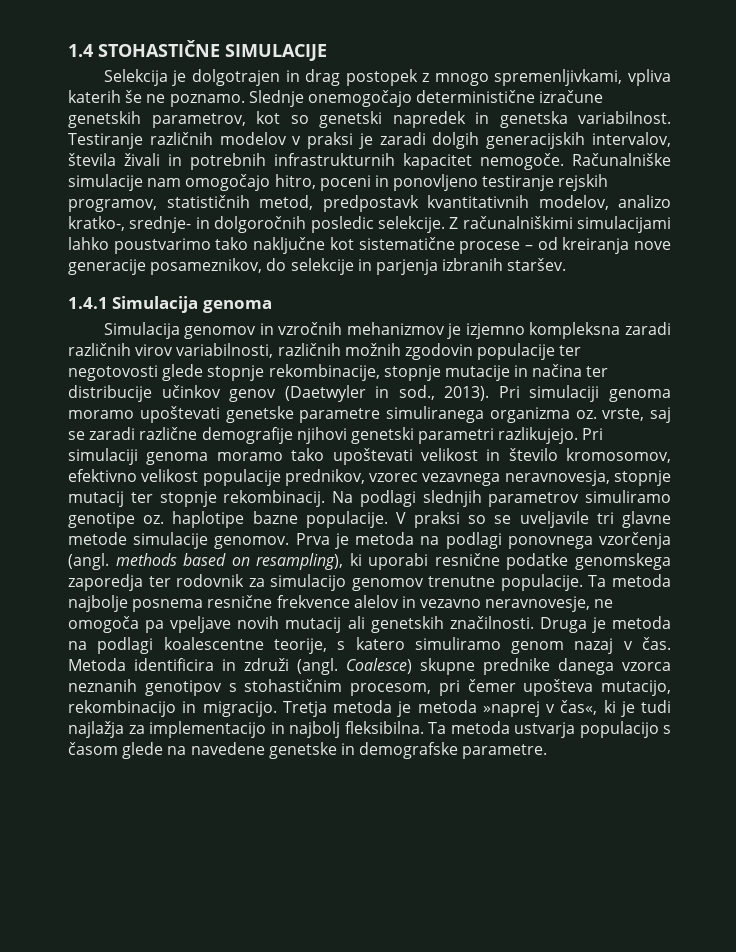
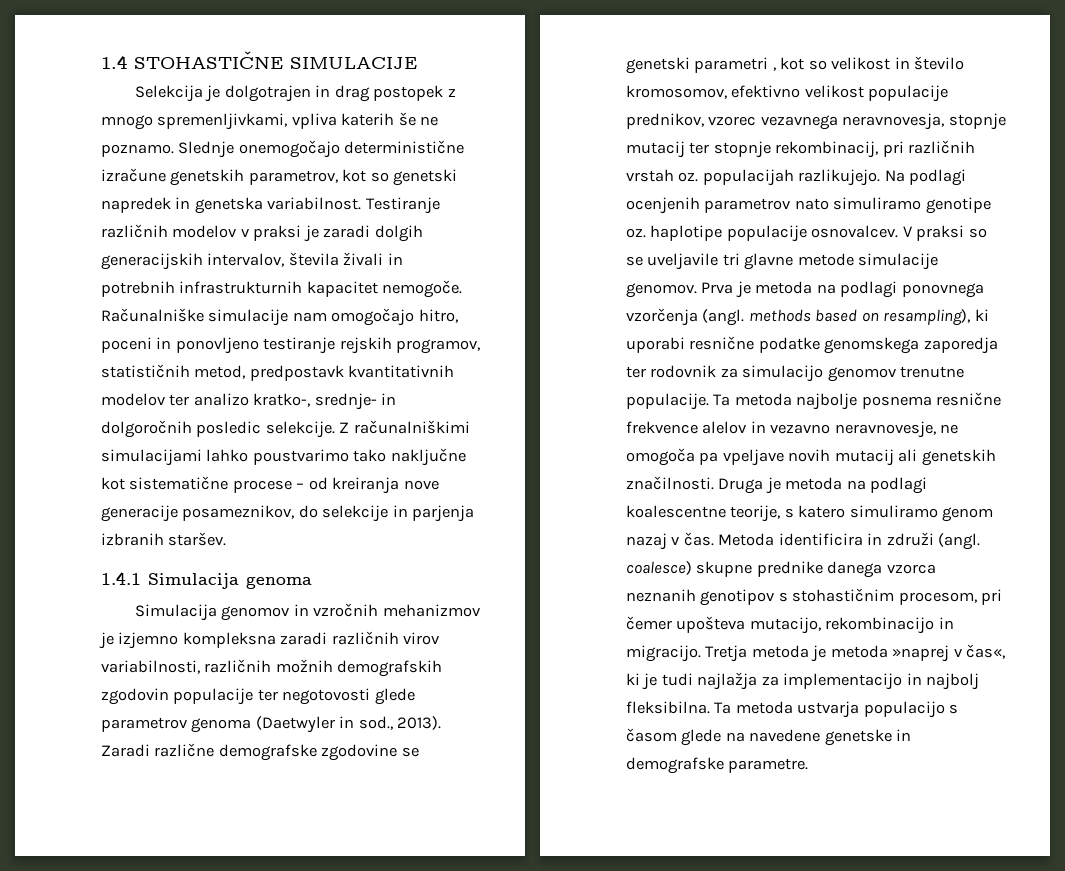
[538,195,609,210] modelov, -> [101,393,190,406] modelov ter
(401, 349) none -> [337,660,443,677] demografskih
[207,364,609,381] [68,385,671,402] [68,406,671,423] [68,427,604,444] [68,448,413,465] stopnje rekombinacije, stopnje mutacije in načina ter distribucije učinkov genov (Daetwyler in sod., 2013). Pri simulaciji genoma moramo upoštevati genetske parametre simuliranega organizma oz. vrste, saj se zaradi različne demografije njihovi genetski parametri razlikujejo. Pri simulaciji genoma moramo tako upoštevati -> [101,716,442,733] [101,743,419,761] [626,57,827,74] parametrov genoma (Daetwyler in sod., 2013). Zaradi različne demografske zgodovine se genetski parametri , kot so
[223,490,580,507] rekombinacij. Na podlagi slednjih parametrov -> [775,140,976,158] [626,169,967,186] [626,197,829,214] rekombinacij, pri različnih vrstah oz. populacijah razlikujejo. Na podlagi ocenjenih parametrov nato
[252,511,388,528] bazne populacije. -> [726,225,899,242] populacije osnovalcev.
[346,658,412,674] Coalesce) -> [626,561,692,575] coalesce)

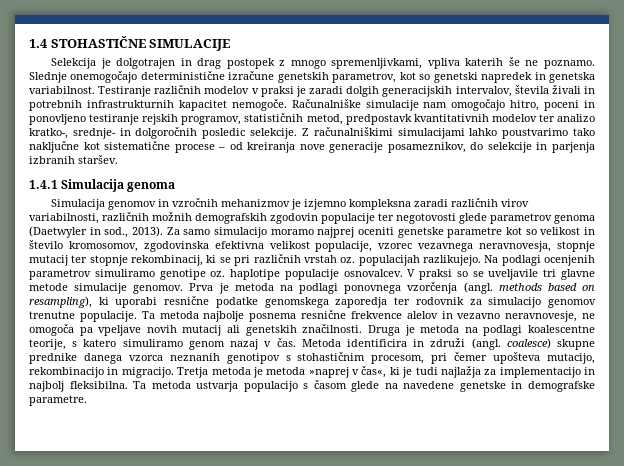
[101,743,419,761] [626,57,776,74] Zaradi različne demografske zgodovine se genetski parametri , -> [166,227,503,238] Za samo simulacijo moramo najprej oceniti genetske parametre
[731,85,949,102] [626,113,704,129] efektivno velikost populacije prednikov, -> [143,241,373,252] zgodovinska efektivna velikost populacije,
(879, 149) none -> [206,255,231,263] ki se
[794,198,829,210] nato -> (91, 274) none

